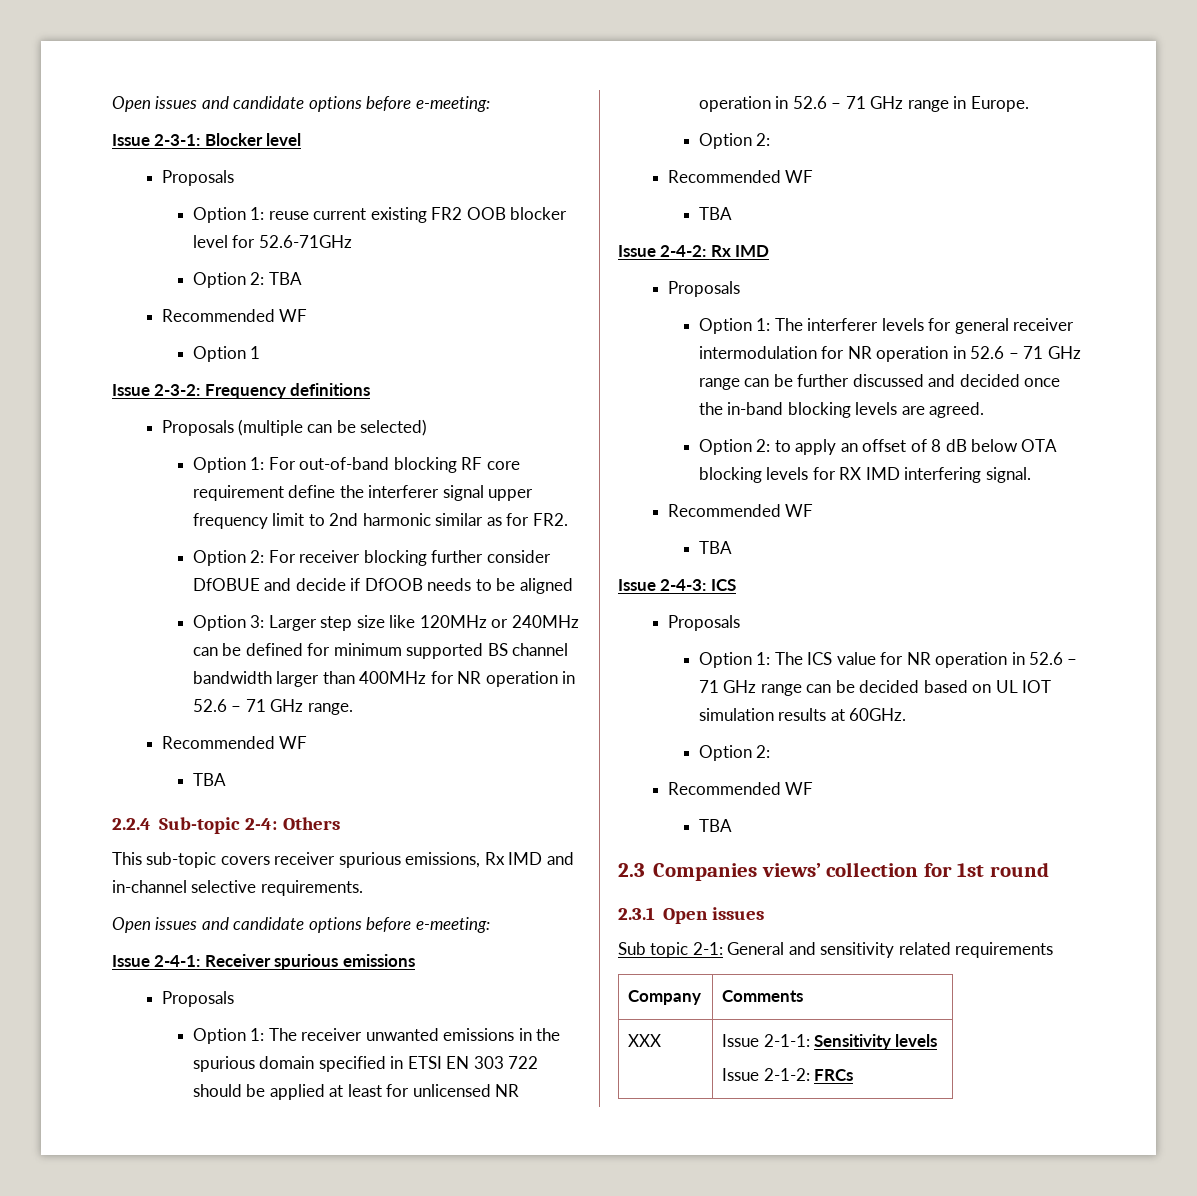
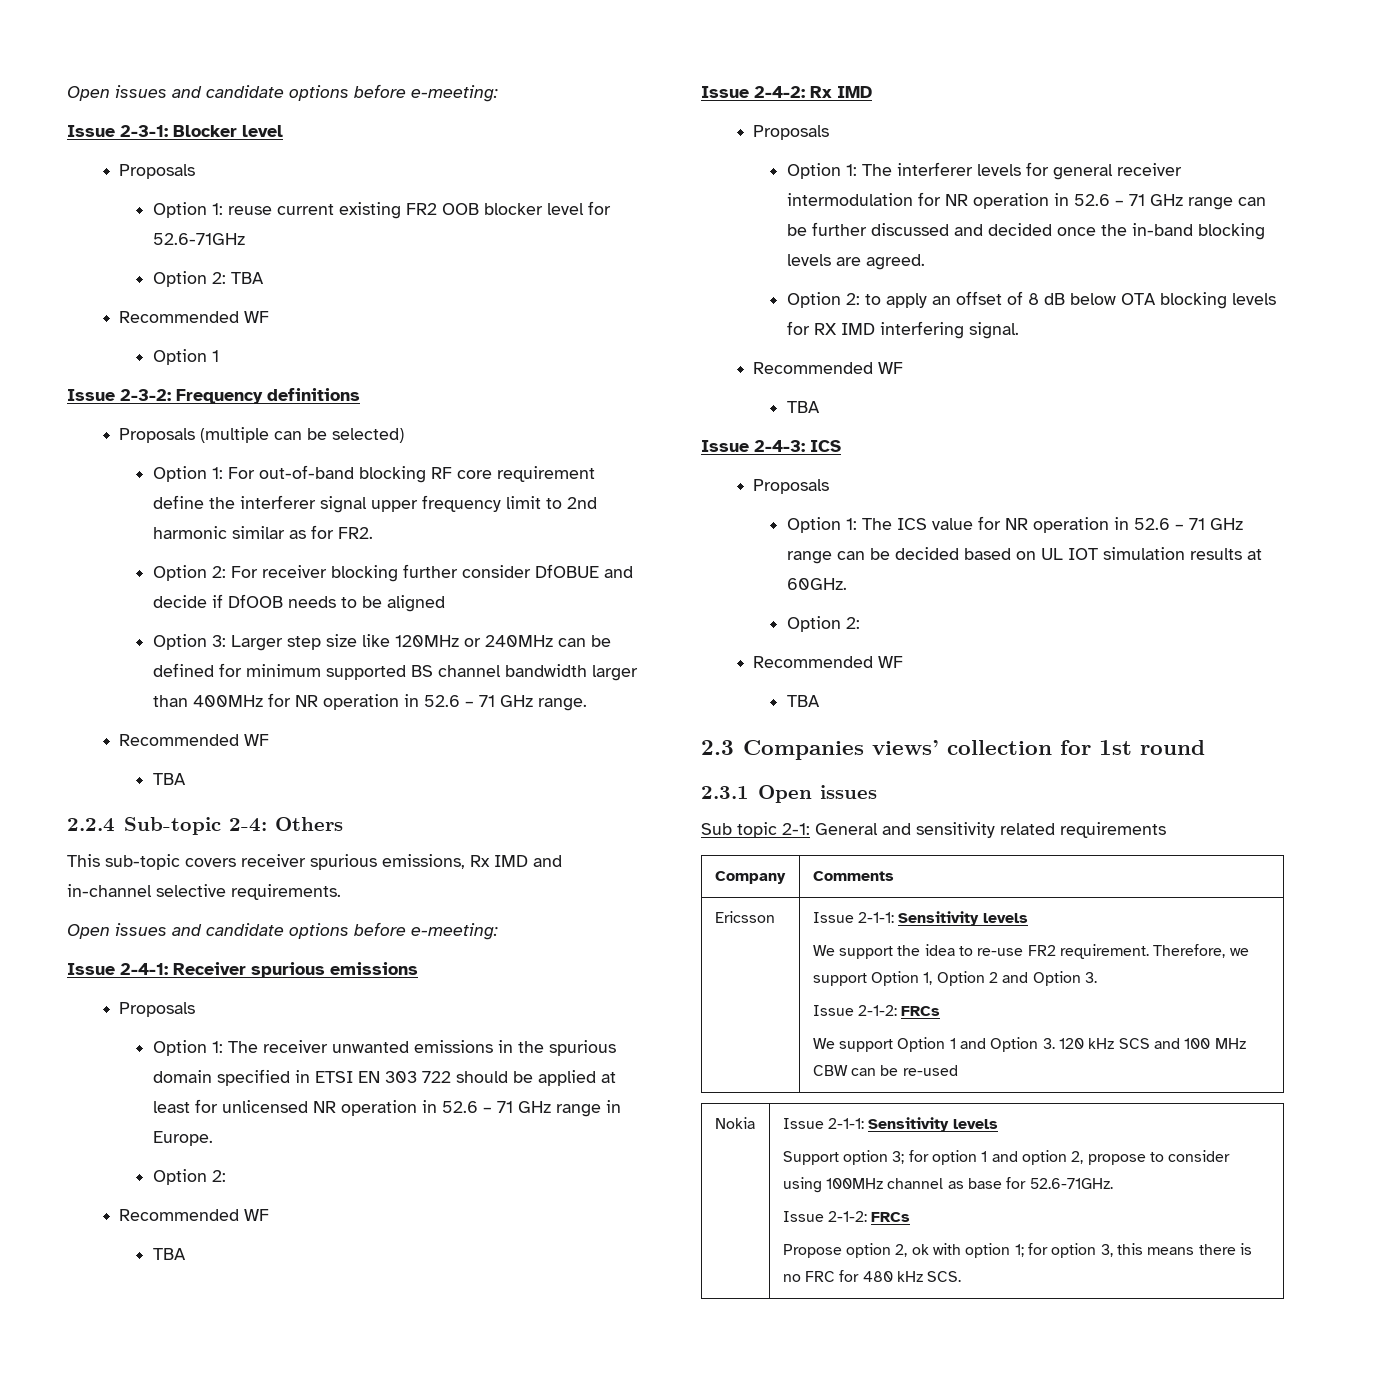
[628,1034,662,1047] [722,1034,938,1050] [722,1068,854,1081] XXX | Issue 2-1-1: Sensitivity levels // Issue 2-1-2: FRCs -> [714,911,775,923] [812,911,1028,926] [812,944,1249,959] [812,971,1097,986] [812,1005,941,1016] [812,1037,1246,1052] [812,1065,958,1076] [714,1117,755,1129] [782,1117,998,1132] [782,1150,1231,1165] [782,1177,1113,1193] [782,1211,911,1222] [782,1243,1252,1258] [782,1270,962,1282] Ericsson | Issue 2-1-1: Sensitivity levels // We support the idea to re-use FR2 requirement. Therefore, we support Option 1, Option 2 and Option 3. // Issue 2-1-2: FRCs // We support Option 1 and Option 3. 120 kHz SCS and 100 MHz CBW can be re-used // Nokia | Issue 2-1-1: Sensitivity levels // Support option 3; for option 1 and option 2, propose to consider using 100MHz channel as base for 52.6-71GHz. // Issue 2-1-2: FRCs // Propose option 2, ok with option 1; for option 3, this means there is no FRC for 480 kHz SCS.

